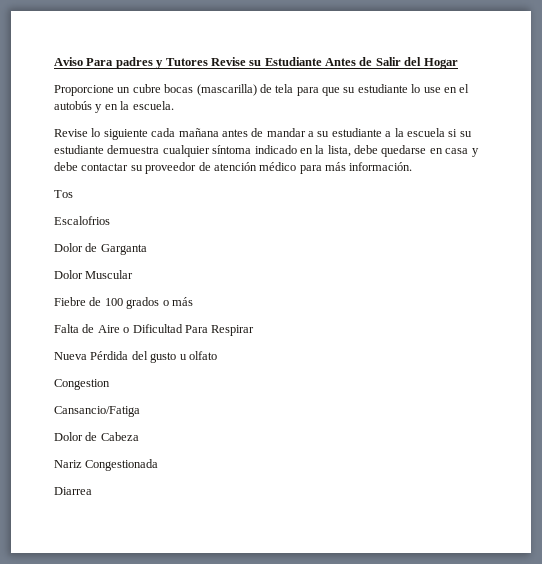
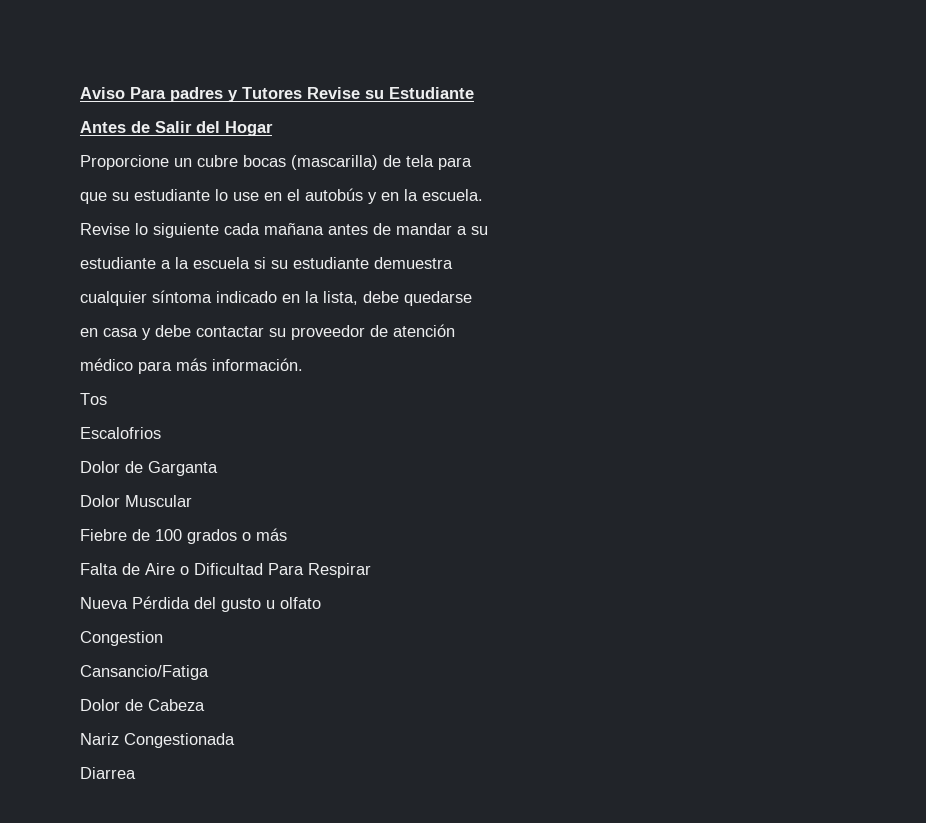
(322, 61) none -> (474, 93) //
(319, 91) none -> (472, 163) //
(330, 134) none -> (488, 230) //
(160, 149) none -> (453, 263) //
(427, 151) none -> (472, 298) //
(257, 166) none -> (455, 330) //

